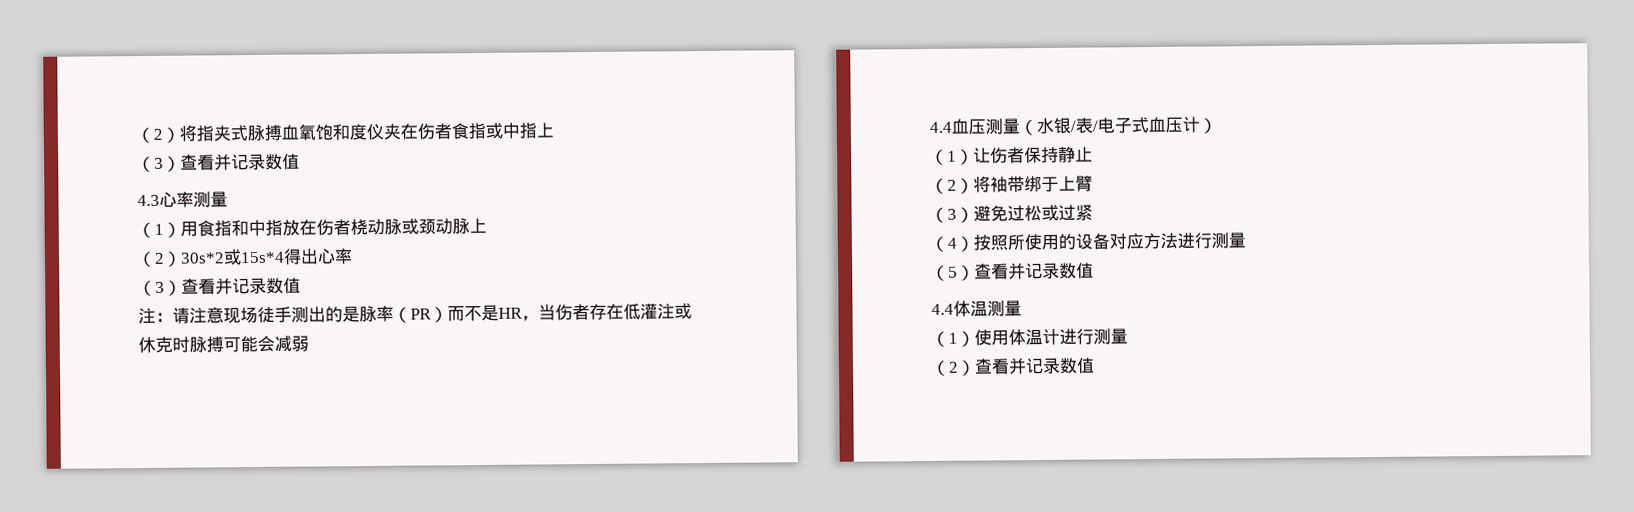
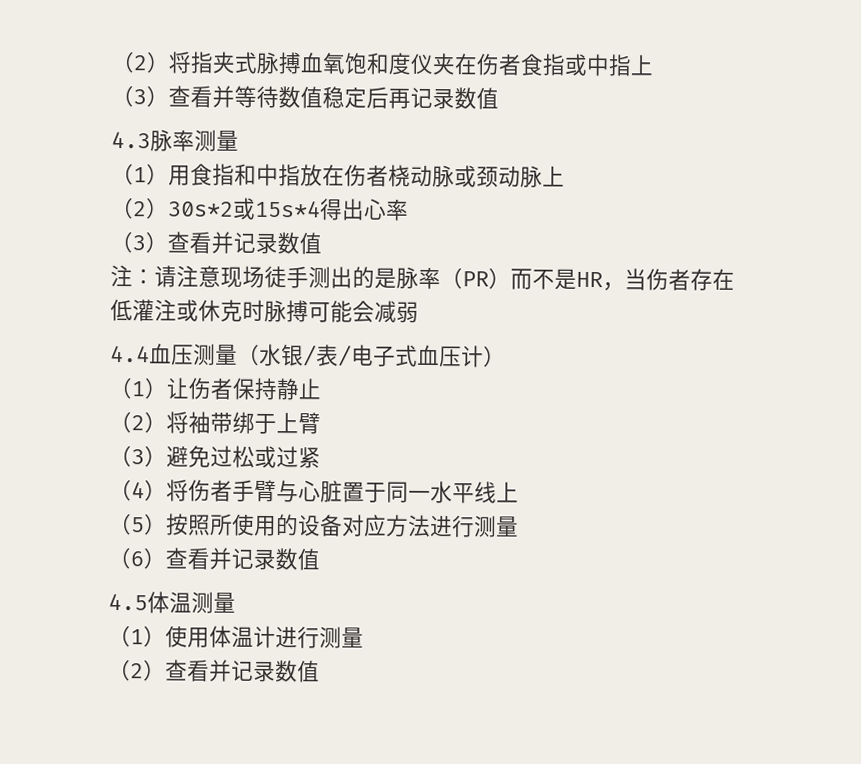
(232, 162) none -> [234,85,411,109] 等待数值稳定后再
[159,191,177,208] 心 -> [150,129,173,152] 脉
(974, 243) none -> [166,479,519,504] [109,513,167,536] 将伤者手臂与心脏置于同一水平线上 // （5）
[948,262,1094,281] [931,303,954,315] 5）查看并记录数值 // 4.4 -> [130,547,320,571] [108,593,148,611] 6）查看并记录数值 // 4.5

